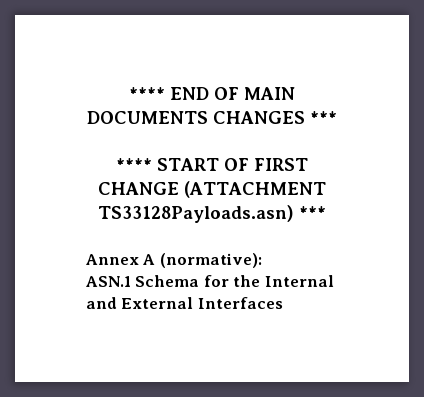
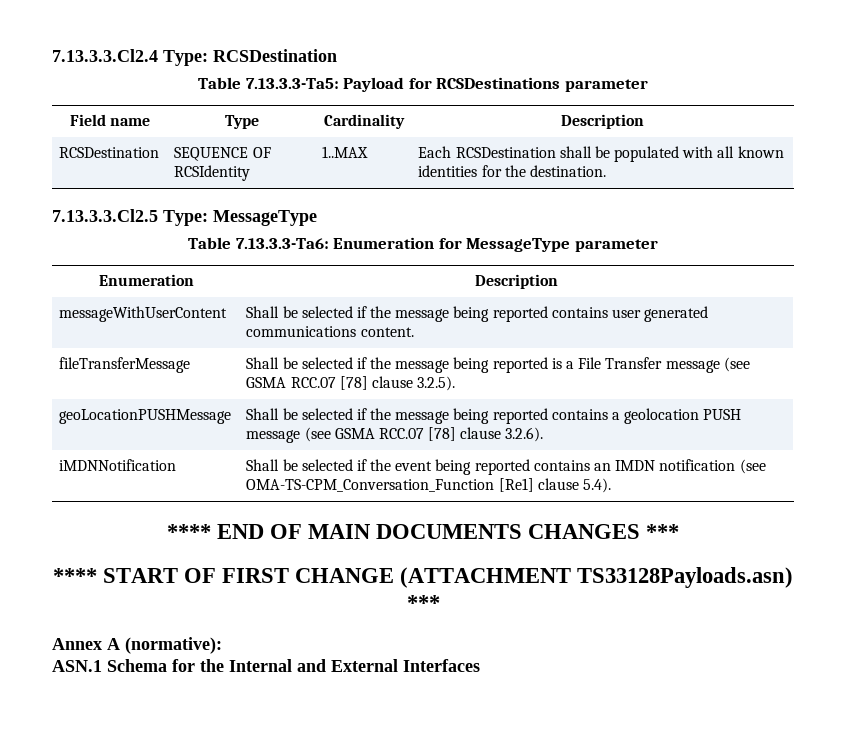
(129, 93) none -> [52,49,337,66] [198,77,648,92] [69,114,151,126] [224,115,259,129] [323,114,405,129] [561,114,644,129] [59,147,160,158] [174,147,271,161] [174,165,251,181] [322,146,369,158] [418,146,784,162] [418,165,606,177] [52,209,317,226] [188,237,658,252] [98,274,194,286] [475,274,558,289] [59,306,228,322] [246,306,709,322] [246,326,414,337] [59,357,191,373] [246,357,750,373] [246,376,456,391] [59,409,232,424] [246,408,742,424] [246,427,544,443] [59,459,177,471] [246,459,766,475] [246,478,611,493] 7.13.3.3.Cl2.4 Type: RCSDestination // Table 7.13.3.3-Ta5: Payload for RCSDestinations parameter // Field name | Type | Cardinality | Description // RCSDestination | SEQUENCE OF RCSIdentity | 1..MAX | Each RCSDestination shall be populated with all known identities for the destination. // 7.13.3.3.Cl2.5 Type: MessageType // Table 7.13.3.3-Ta6: Enumeration for MessageType parameter // Enumeration | Description // messageWithUserContent | Shall be selected if the message being reported contains user generated communications content. // fileTransferMessage | Shall be selected if the message being reported is a File Transfer message (see GSMA RCC.07 [78] clause 3.2.5). // geoLocationPUSHMessage | Shall be selected if the message being reported contains a geolocation PUSH message (see GSMA RCC.07 [78] clause 3.2.6). // iMDNNotification | Shall be selected if the event being reported contains an IMDN notification (see OMA-TS-CPM_Conversation_Function [Re1] clause 5.4). //

